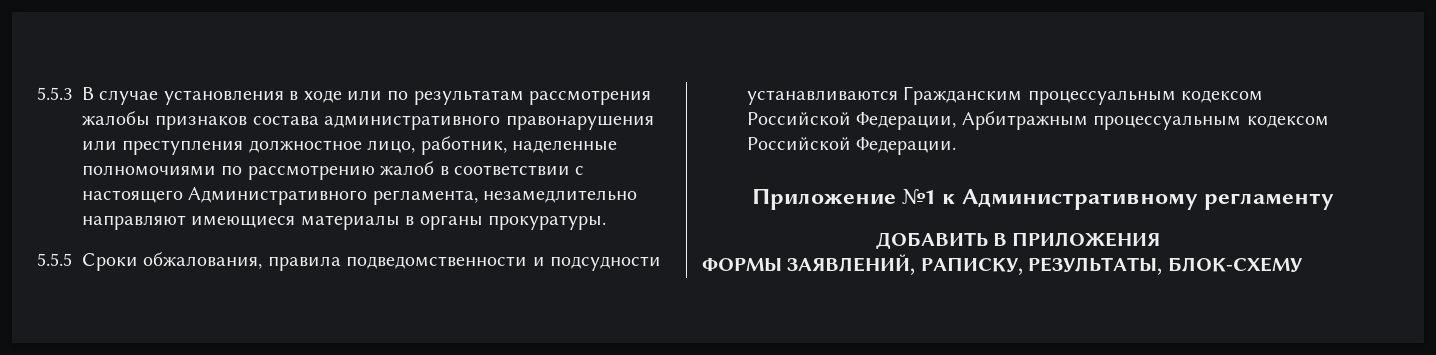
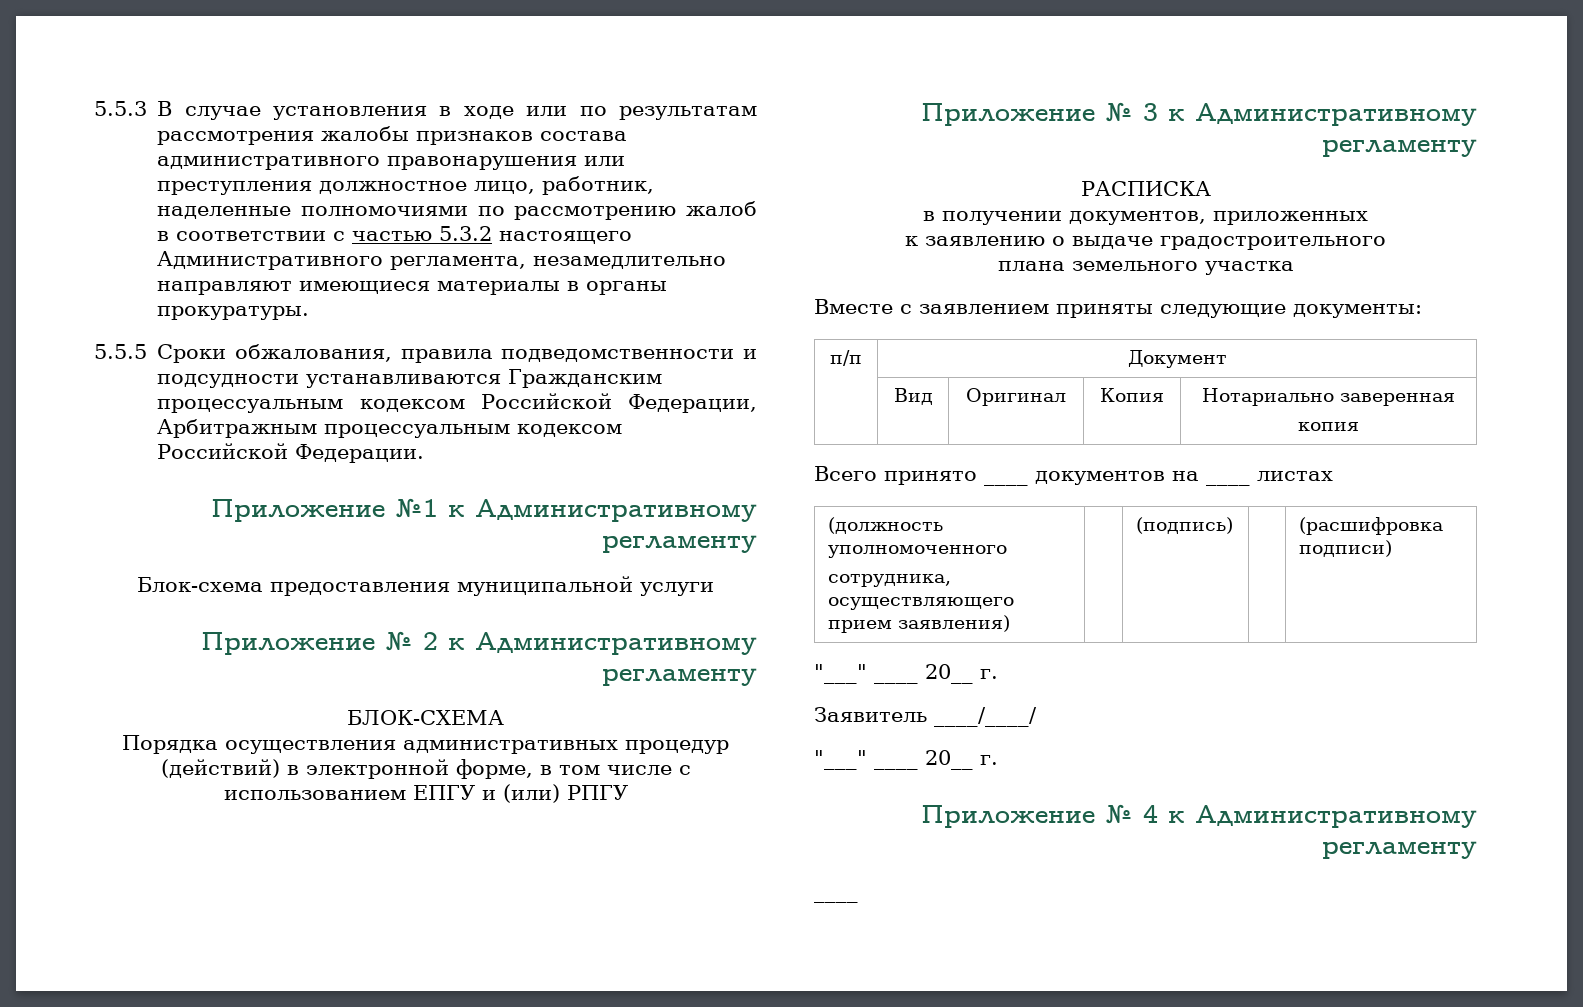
(585, 170) none -> [352,226,493,241] частью 5.3.2
[875,232,1161,249] [702,254,1303,275] ДОБАВИТЬ В ПРИЛОЖЕНИЯ // ФОРМЫ ЗАЯВЛЕНИЙ, РАПИСКУ, РЕЗУЛЬТАТЫ, БЛОК-СХЕМУ -> [137,576,714,596] [201,631,757,655] [602,668,757,686] [347,710,504,725] [122,735,729,754] [160,759,691,779] [223,784,628,803] [921,102,1477,126] [1322,139,1477,157] [1080,181,1211,196] [923,211,1368,225] [905,236,1386,250] [997,261,1294,275] [814,299,1422,318] [830,350,862,366] [1127,350,1227,368] [893,388,933,405] [966,388,1066,406] [1100,388,1164,402] [1202,388,1455,406] [1298,422,1359,431] [814,466,1199,486] [1206,481,1250,486] [1257,471,1333,481] [827,517,943,534] [827,545,1007,558] [827,574,951,587] [827,597,1014,610] [827,615,1010,633] [1135,517,1233,534] [1298,517,1443,535] [1298,540,1392,557] [814,664,998,684] [814,707,1037,727] [814,750,998,770] [921,804,1477,828] [1322,841,1477,859] [814,898,858,903] Блок-схема предоставления муниципальной услуги // Приложение № 2 к Административному регламенту // БЛОК-СХЕМА // Порядка осуществления административных процедур (действий) в электронной форме, в том числе с использованием ЕПГУ и (или) РПГУ // Приложение № 3 к Административному регламенту // РАСПИСКА // в получении документов, приложенных // к заявлению о выдаче градостроительного // плана земельного участка // Вместе с заявлением приняты следующие документы: // п/п | Документ // | Вид | Оригинал | Копия | Нотариально заверенная // копия // Всего принято ____ документов на ____ листах // (должность уполномоченного // сотрудника, осуществляющего прием заявления) | | (подпись) | | (расшифровка подписи) // "___" ____ 20__ г. // Заявитель ____/____/ // "___" ____ 20__ г. // Приложение № 4 к Административному регламенту // ____

